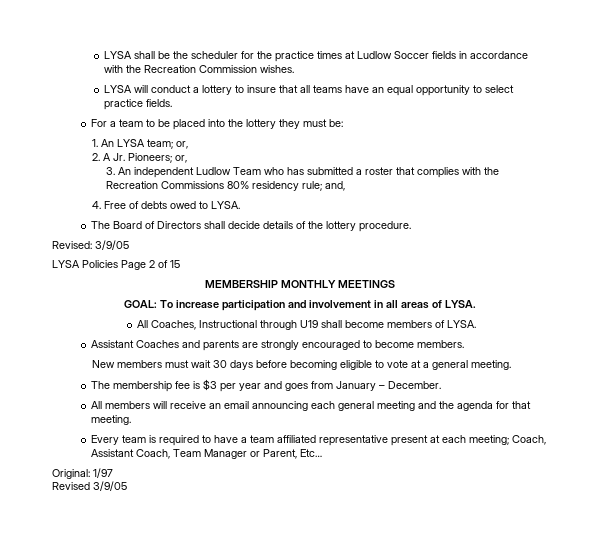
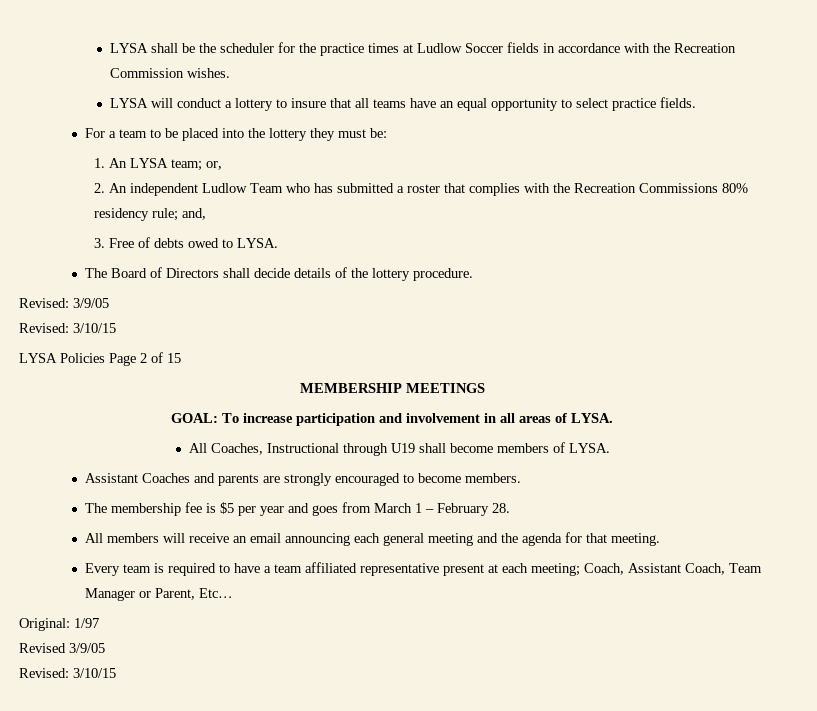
[103,153,188,163] [105,167,115,175] A Jr. Pioneers; or, // 3. -> (105, 188) none
[92,201,102,209] 4. -> [93,238,105,248] 3.
(129, 245) none -> [19,323,116,333] // Revised: 3/10/15
[281,280,336,288] MONTHLY -> (402, 388) none
[92,360,512,370] // New members must wait 30 days before becoming eligible to vote at a general meeting. -> (521, 478) none
[202,379,217,391] $3 -> [219,502,234,514] $5
[335,381,441,391] January – December. -> [373,503,510,516] March 1 – February 28.
(127, 486) none -> [19,668,116,678] // Revised: 3/10/15

